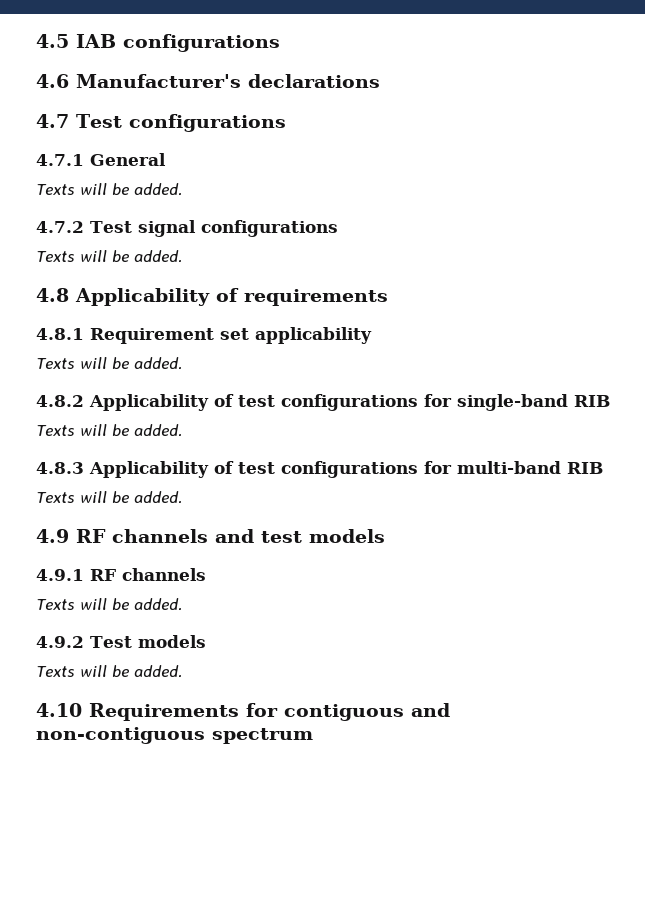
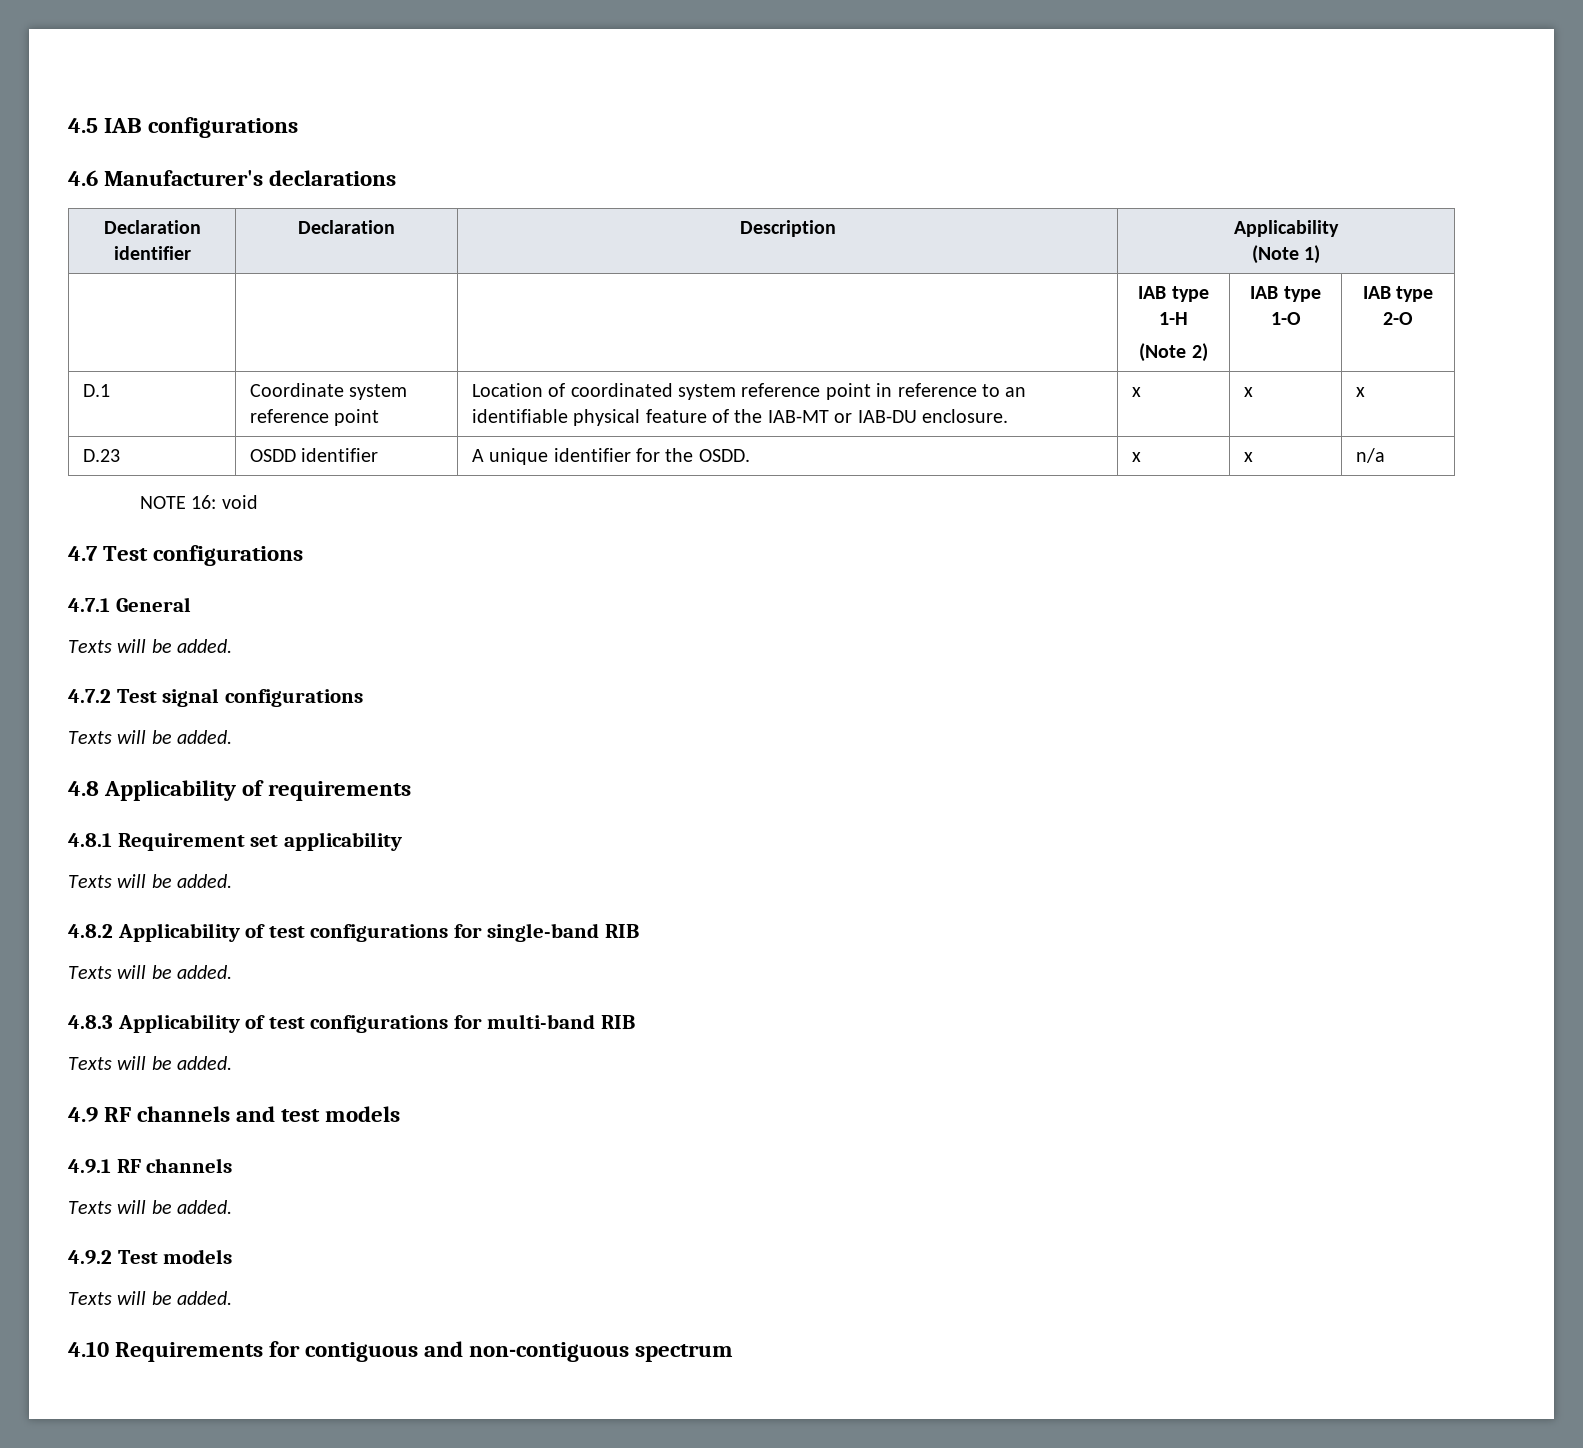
(380, 81) none -> [103,220,201,234] [113,246,191,260] [298,220,395,234] [739,220,836,237] [1234,220,1339,237] [1251,245,1321,264] [1138,286,1209,302] [1159,312,1188,325] [1139,343,1208,362] [1250,286,1321,302] [1270,312,1301,325] [1362,286,1434,302] [1383,312,1413,325] [82,384,110,397] [249,383,408,400] [249,409,380,426] [471,383,1027,400] [471,409,1008,426] [1131,387,1141,397] [1243,387,1253,397] [1355,387,1365,397] [82,449,120,462] [249,448,379,462] [471,448,750,465] [1131,452,1141,462] [1243,452,1253,462] [1355,448,1385,463] [139,495,258,509] // Declaration identifier | Declaration | Description | Applicability // (Note 1) // | | | IAB type 1-H // (Note 2) | IAB type 1-O | IAB type 2-O // D.1 | Coordinate system reference point | Location of coordinated system reference point in reference to an identifiable physical feature of the IAB-MT or IAB-DU enclosure. | x | x | x // D.23 | OSDD identifier | A unique identifier for the OSDD. | x | x | n/a // NOTE 16: void

